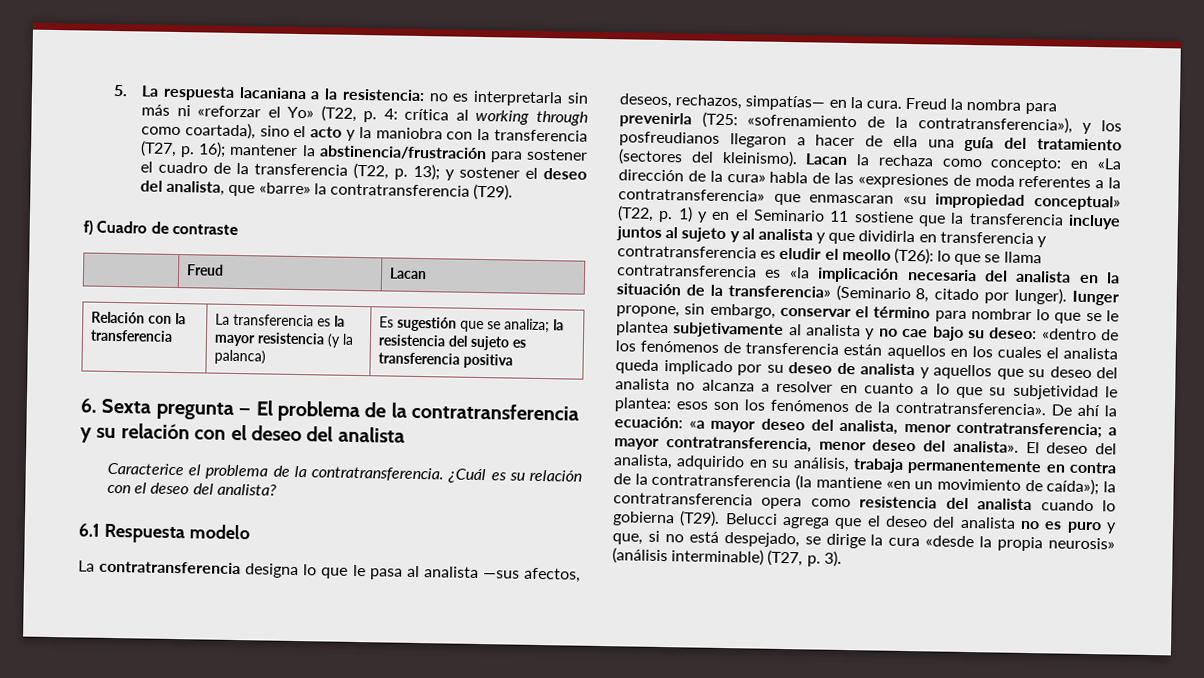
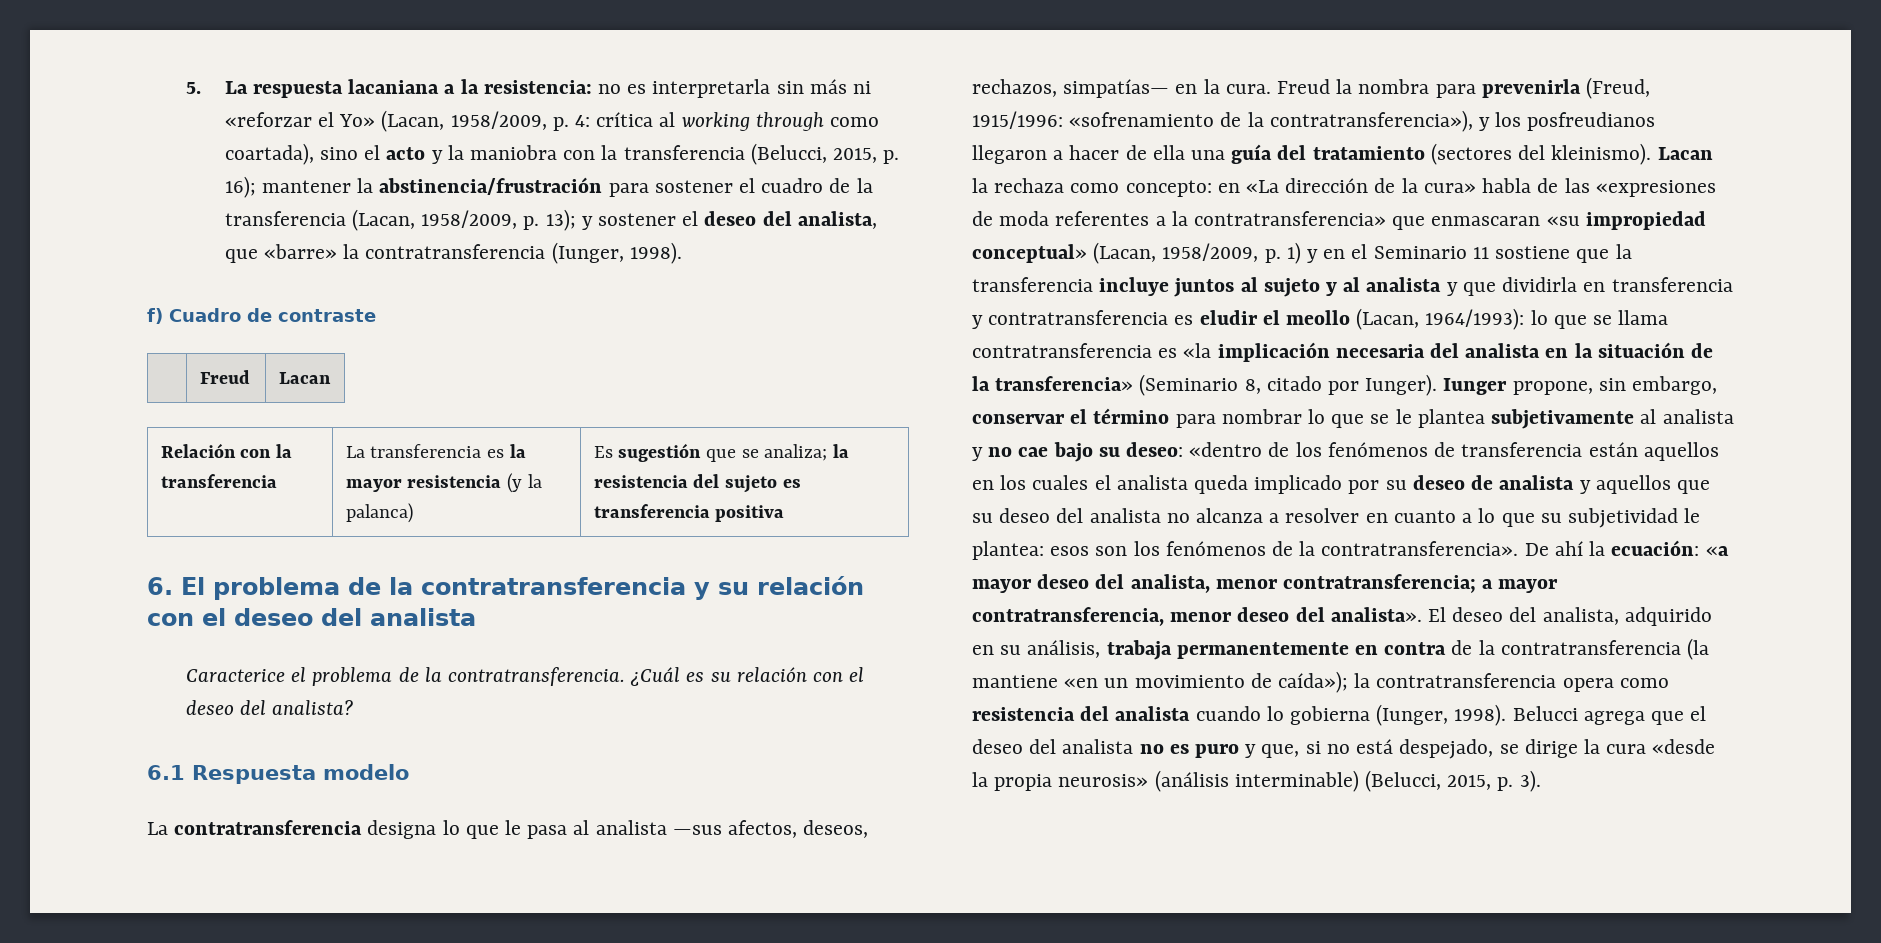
[320,105,357,122] (T22, -> [381,110,547,132] (Lacan, 1958/2009,
[140,140,178,158] (T27, -> [750,143,878,165] (Belucci, 2015,
[353,162,390,180] (T22, -> [351,209,518,231] (Lacan, 1958/2009,
[473,183,514,201] (T29). -> [551,242,682,264] (Iunger, 1998).
[101,398,252,420] Sexta pregunta — -> (173, 586) none
[701,111,738,129] (T25: -> [1586,77,1651,99] [972,111,1063,129] (Freud, 1915/1996:
[617,205,654,222] (T22, -> [1093,242,1259,264] (Lacan, 1958/2009,
[893,247,934,265] (T26): -> [1356,308,1525,330] (Lacan, 1964/1993):
[679,510,721,527] (T29). -> [1376,704,1507,726] (Iunger, 1998).
[767,549,804,567] (T27, -> [1365,770,1492,792] (Belucci, 2015,

